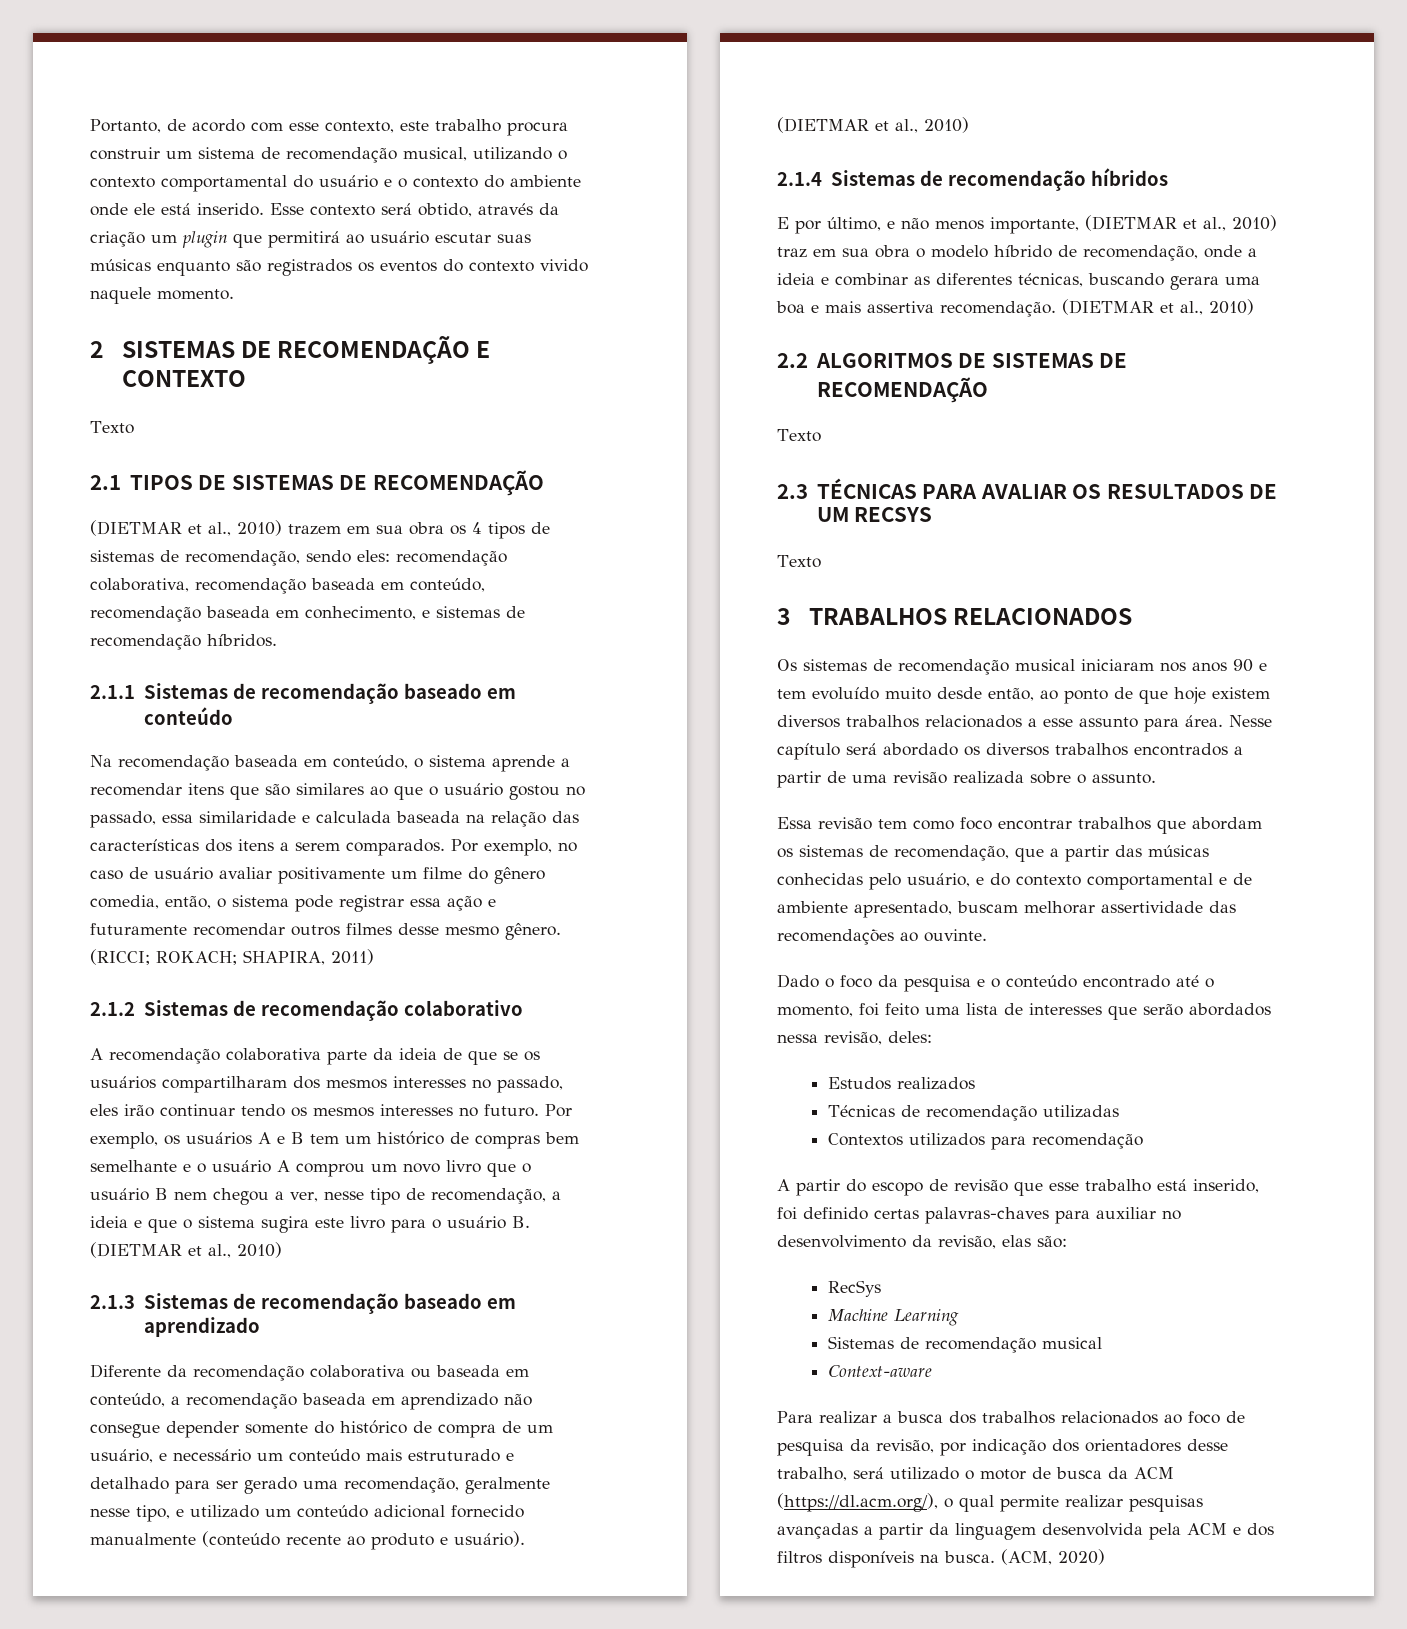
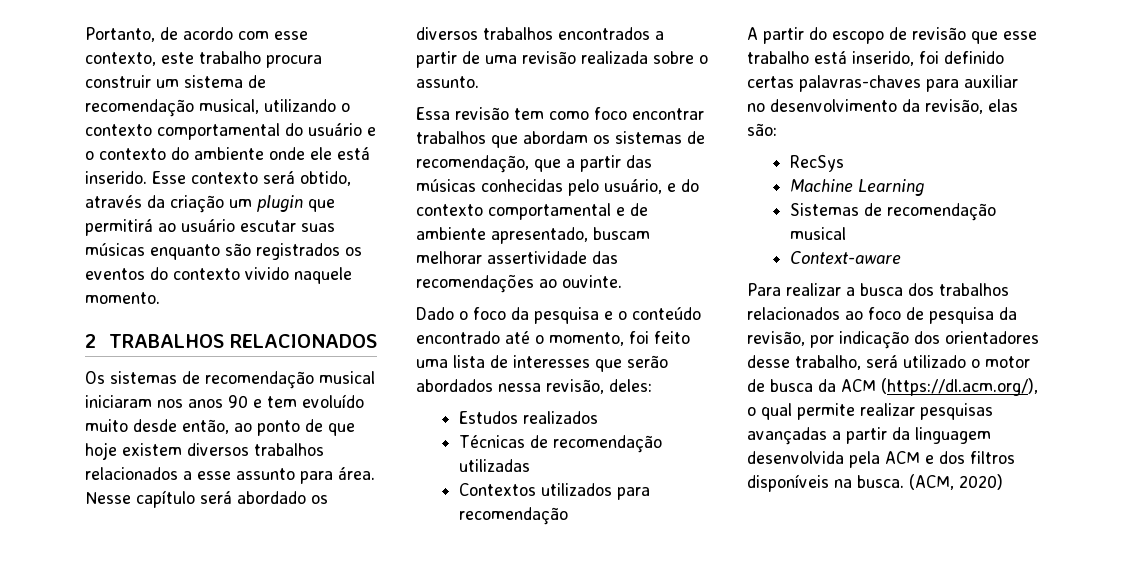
[121,336,491,364] [121,370,246,387] [90,421,134,434] [90,470,544,496] [90,520,550,539] [90,550,507,566] [90,578,485,594] [90,606,525,622] [90,634,277,650] [90,683,516,704] [143,707,233,725] [90,755,570,772] [90,783,585,800] [90,811,579,828] [90,839,577,856] [90,867,545,884] [90,895,496,912] [90,923,561,940] [90,949,374,965] [90,1000,523,1021] [90,1048,540,1065] [90,1076,563,1093] [90,1104,572,1117] [90,1131,579,1149] [90,1160,531,1177] [90,1188,561,1205] [90,1216,530,1233] [90,1242,282,1258] [90,1293,516,1314] [143,1317,260,1337] [90,1364,529,1381] [90,1393,532,1410] [90,1420,553,1438] [90,1449,514,1463] [90,1477,550,1494] [90,1505,524,1522] [90,1531,525,1550] [777,117,969,133] [777,168,1168,191] [777,215,1277,234] [777,245,1257,261] [777,273,1260,290] [776,299,1254,317] [777,353,1128,368] [816,377,988,403] [777,429,821,442] [777,478,1278,499] [816,507,933,522] [777,555,821,568] [777,608,791,625] SISTEMAS DE RECOMENDAÇÃO E CONTEXTO // Texto // 2.1 TIPOS DE SISTEMAS DE RECOMENDAÇÃO // (DIETMAR et al., 2010) trazem em sua obra os 4 tipos de sistemas de recomendação, sendo eles: recomendação colaborativa, recomendação baseada em conteúdo, recomendação baseada em conhecimento, e sistemas de recomendação híbridos. // 2.1.1 Sistemas de recomendação baseado em conteúdo // Na recomendação baseada em conteúdo, o sistema aprende a recomendar itens que são similares ao que o usuário gostou no passado, essa similaridade e calculada baseada na relação das características dos itens a serem comparados. Por exemplo, no caso de usuário avaliar positivamente um filme do gênero comedia, então, o sistema pode registrar essa ação e futuramente recomendar outros filmes desse mesmo gênero. (RICCI; ROKACH; SHAPIRA, 2011) // 2.1.2 Sistemas de recomendação colaborativo // A recomendação colaborativa parte da ideia de que se os usuários compartilharam dos mesmos interesses no passado, eles irão continuar tendo os mesmos interesses no futuro. Por exemplo, os usuários A e B tem um histórico de compras bem semelhante e o usuário A comprou um novo livro que o usuário B nem chegou a ver, nesse tipo de recomendação, a ideia e que o sistema sugira este livro para o usuário B. (DIETMAR et al., 2010) // 2.1.3 Sistemas de recomendação baseado em aprendizado // Diferente da recomendação colaborativa ou baseada em conteúdo, a recomendação baseada em aprendizado não consegue depender somente do histórico de compra de um usuário, e necessário um conteúdo mais estruturado e detalhado para ser gerado uma recomendação, geralmente nesse tipo, e utilizado um conteúdo adicional fornecido manualmente (conteúdo recente ao produto e usuário). (DIETMAR et al., 2010) // 2.1.4 Sistemas de recomendação híbridos // E por último, e não menos importante, (DIETMAR et al., 2010) traz em sua obra o modelo híbrido de recomendação, onde a ideia e combinar as diferentes técnicas, buscando gerara uma boa e mais assertiva recomendação. (DIETMAR et al., 2010) // 2.2 ALGORITMOS DE SISTEMAS DE RECOMENDAÇÃO // Texto // 2.3 TÉCNICAS PARA AVALIAR OS RESULTADOS DE UM RECSYS // Texto // 3 -> (96, 341) none

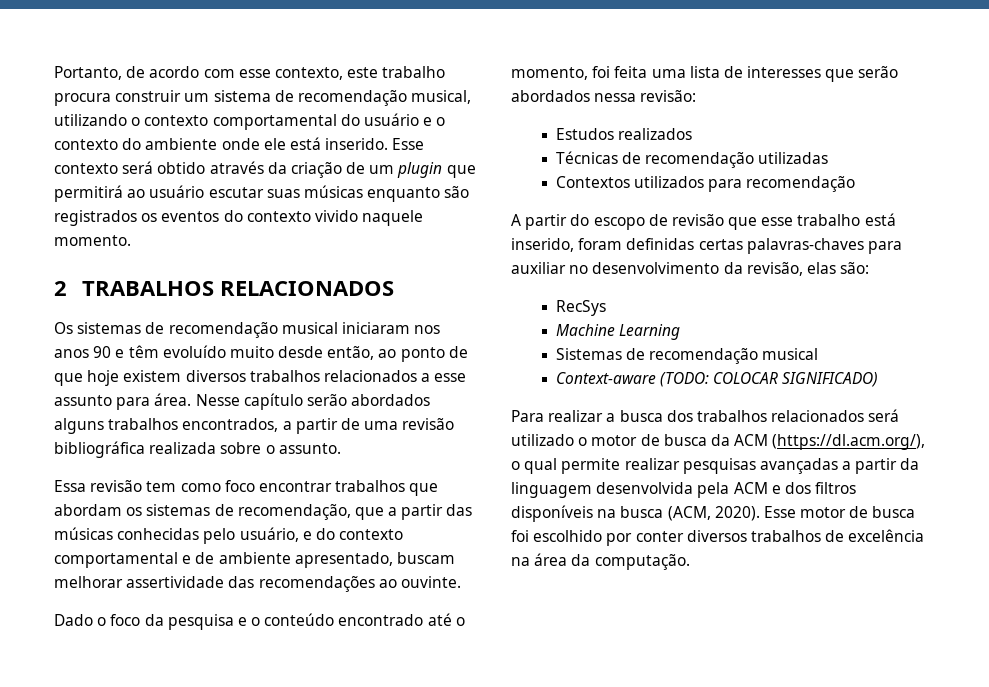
[300,171,351,186] obtido, -> [157,162,206,174] obtido
(224, 204) none -> [346,162,366,174] de
[267,396,297,408] tem -> [128,345,159,358] têm
[200,491,328,504] [416,27,650,40] será abordado os diversos trabalhos encontrados -> [306,394,431,406] [54,418,279,434] serão abordados alguns trabalhos encontrados,
(576, 57) none -> [54,441,145,458] bibliográfica
[654,331,690,344] feito -> [614,66,648,78] feita
[546,379,652,394] revisão, deles: -> [640,90,697,102] revisão:
[919,51,1004,64] foi definido -> [578,238,695,250] foram definidas
(902, 257) none -> [659,372,879,387] (TODO: COLOCAR SIGNIFICADO)
[845,307,1017,324] [747,331,1039,349] [747,355,861,370] ao foco de pesquisa da revisão, por indicação dos orientadores desse trabalho, -> (865, 416) none
[857,474,1003,490] busca. (ACM, 2020) -> [620,506,916,521] [511,529,925,546] [511,553,690,570] busca (ACM, 2020). Esse motor de busca foi escolhido por conter diversos trabalhos de excelência na área da computação.

